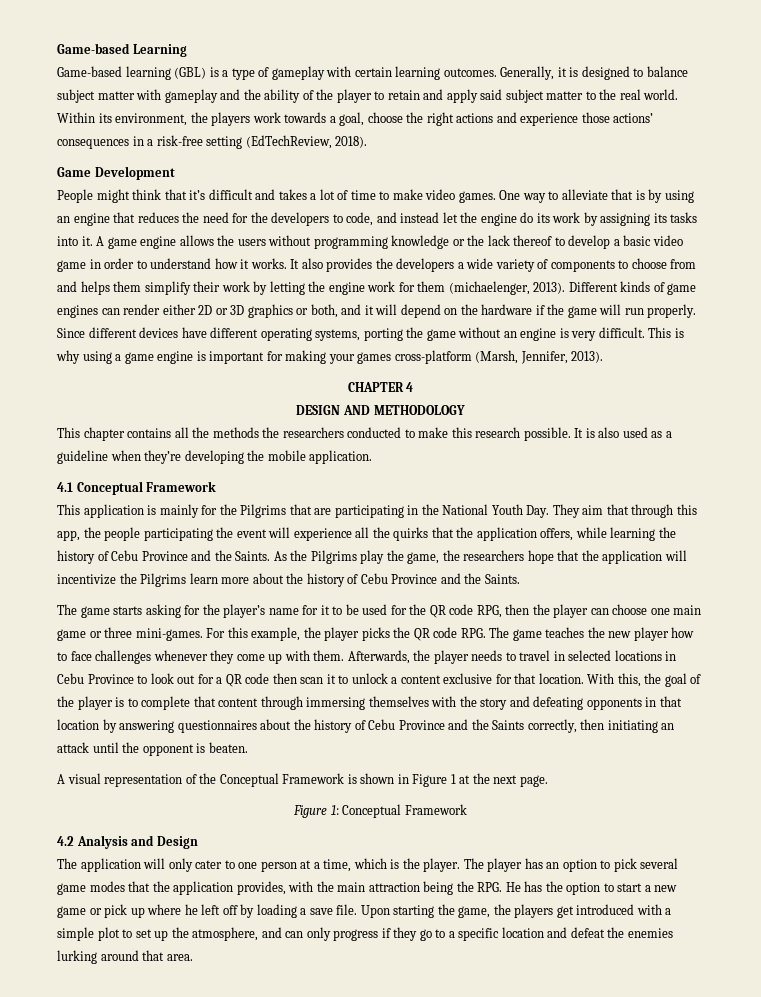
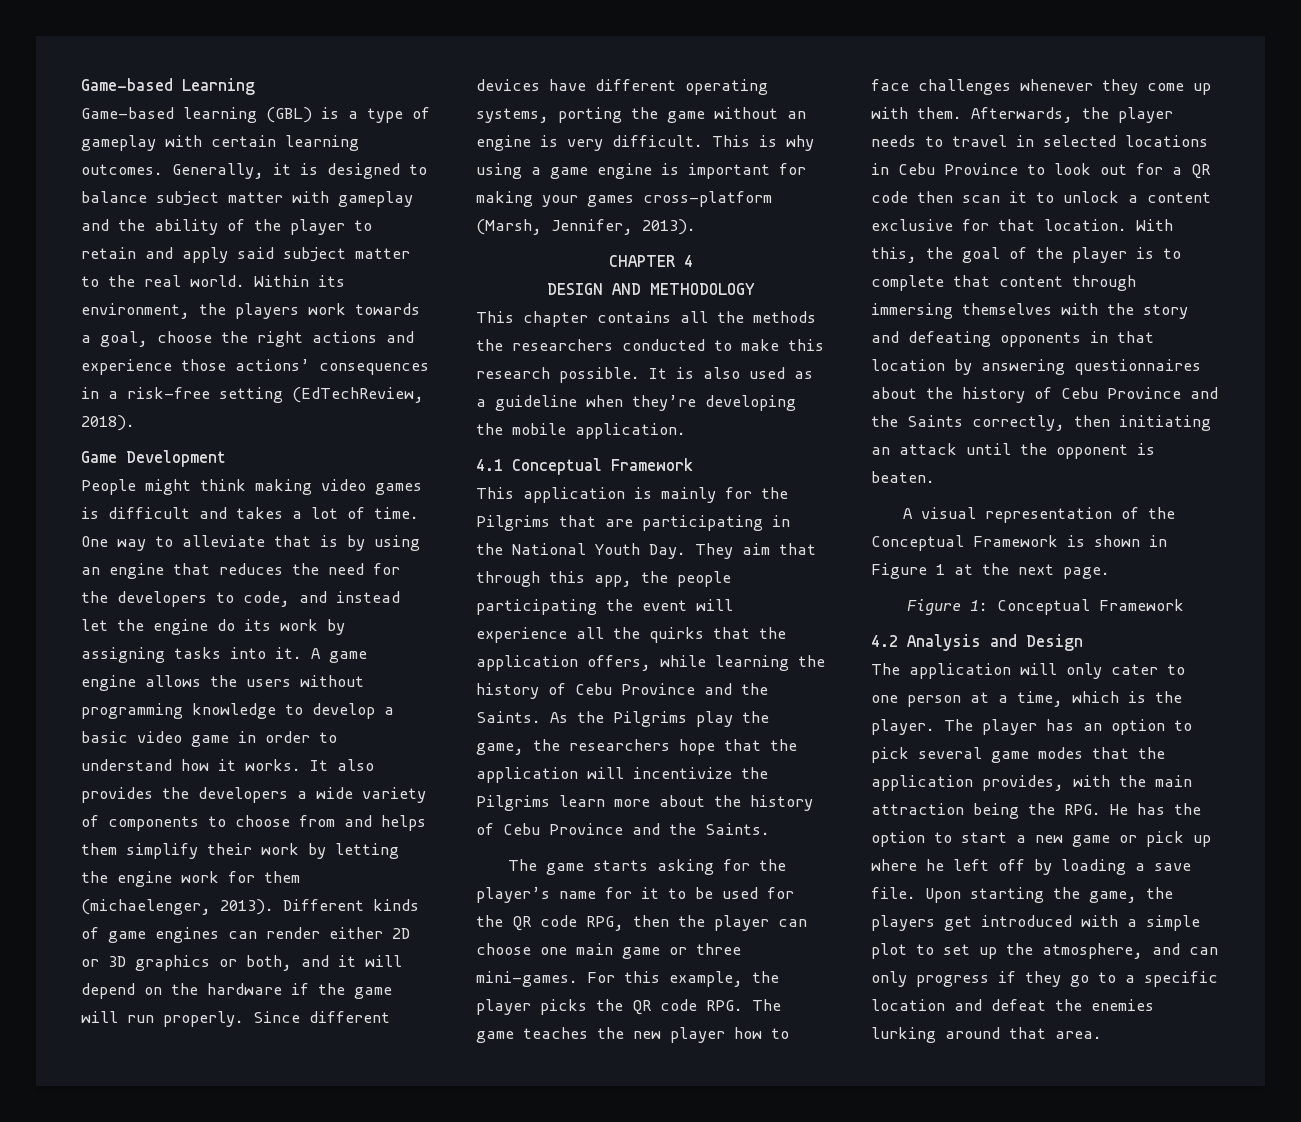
[164,189,206,200] that it’s -> [255,479,422,495] [81,507,99,519] making video games is
[350,189,496,203] time to make video games. -> [374,507,419,519] time.
[653,213,667,223] its -> (165, 655) none
[452,235,553,246] or the lack thereof -> (276, 711) none

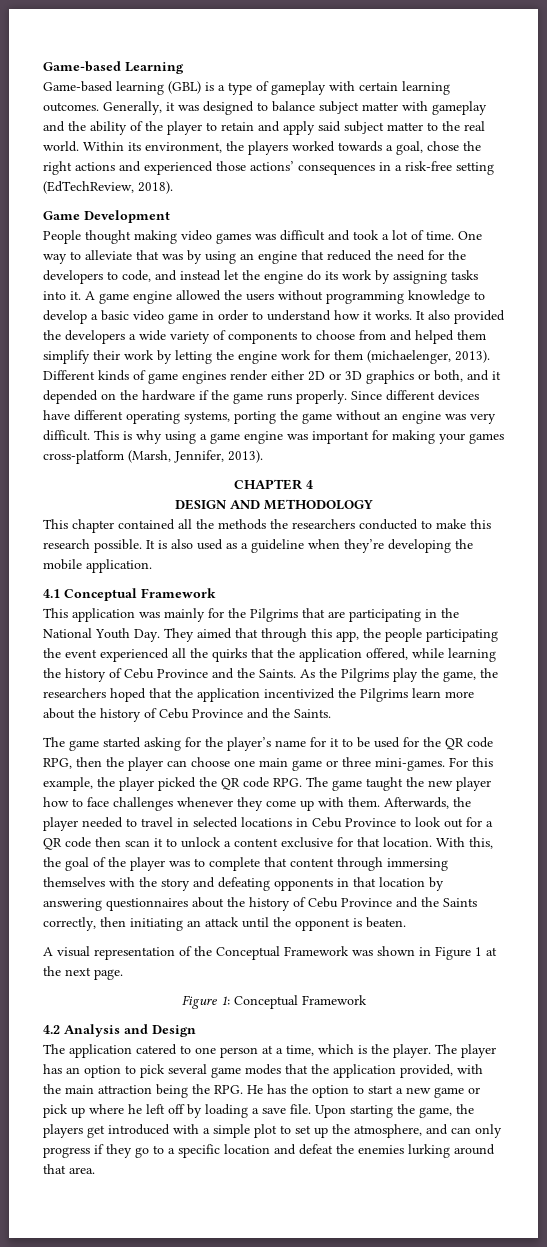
[300,163,318,175] is -> [178,105,199,111] was
[308,303,346,315] work -> [292,141,335,152] worked
[157,331,212,343] choose -> [427,141,459,151] chose
[81,359,172,375] experience -> [144,161,213,175] experienced
[145,479,246,495] might think -> [85,230,131,244] thought
[81,507,99,519] is -> [255,234,276,240] was
[236,507,283,519] takes -> [353,230,379,240] took
[320,535,338,547] is -> [162,254,183,260] was
[219,563,283,575] reduces -> [327,250,372,261] reduced
[145,675,201,687] allows -> [176,290,221,301] allowed
[81,787,153,803] provides -> [454,310,505,324] provided
[381,815,426,831] helps -> [415,330,454,344] helped
[228,931,257,939] can -> (226, 377) none
[365,955,402,967] [81,983,135,999] will depend -> [43,390,98,404] depended
[81,1011,154,1023] will run -> [267,393,292,401] runs
[540,135,558,147] is -> [445,414,466,420] was
[661,163,679,175] is -> [287,434,308,440] was
[597,311,671,323] contains -> [118,519,175,530] contained
[634,487,652,499] is -> [139,612,160,618] was
[742,543,770,555] aim -> [197,628,232,639] aimed
[696,599,733,611] [476,627,567,643] will experience -> [100,648,169,662] experienced
[587,655,651,671] offers, -> [366,648,408,660] offered,
[679,739,797,755] [476,767,732,783] hope that the application will incentivize -> [110,688,335,702] hoped that the application incentivized
[592,860,648,871] starts -> [103,737,141,748] started
[540,999,587,1015] picks -> [158,777,196,791] picked
[523,1027,588,1039] teaches -> [366,777,403,791] taught
[871,135,916,147] needs -> [82,817,123,828] needed
[1136,247,1154,259] is -> [169,861,190,867] was
[1067,535,1085,547] is -> [352,950,373,956] was
[1020,663,1158,679] will only cater -> [136,1044,177,1055] catered
[982,775,1064,791] provides, -> [400,1064,453,1078] provided,

